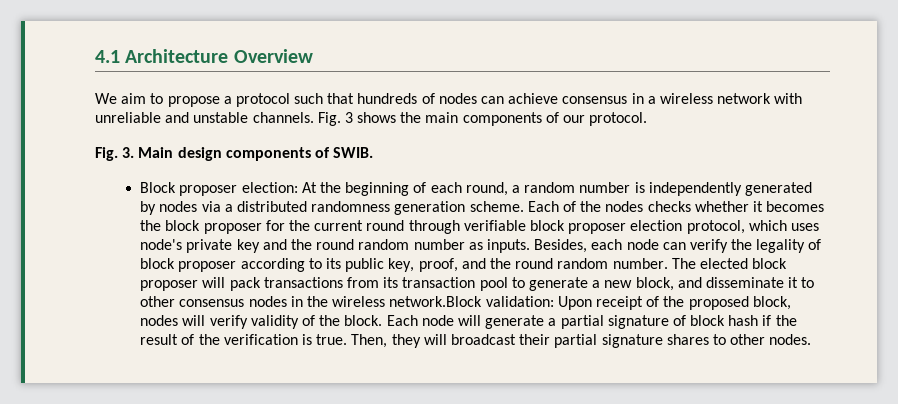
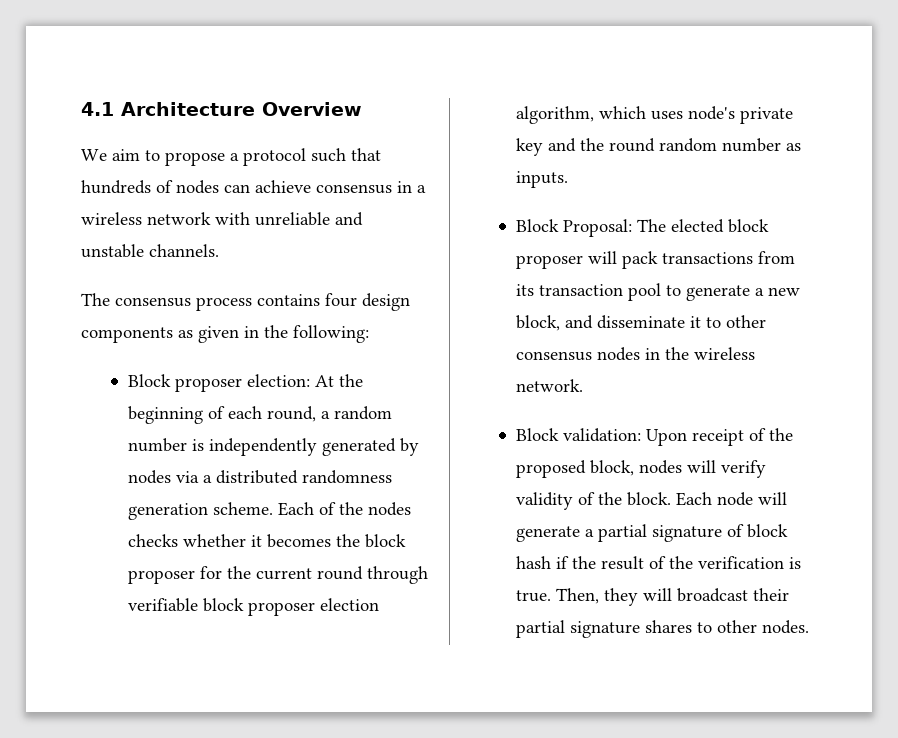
[317,112,648,126] [95,147,374,161] Fig. 3 shows the main components of our protocol. // Fig. 3. Main design components of SWIB. -> [81,293,410,311] [81,325,369,343] // The consensus process contains four design components as given in the following:
[686,220,745,234] protocol, -> [516,106,595,124] algorithm,
[534,239,822,253] [140,258,668,272] Besides, each node can verify the legality of block proposer according to its public key, proof, and the round random number. -> [516,219,633,237] // Block Proposal:
[389,296,483,307] network.Block -> [516,379,584,392] [516,428,560,441] network. // Block

